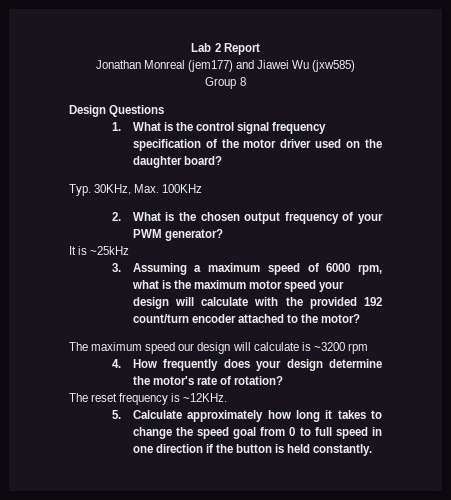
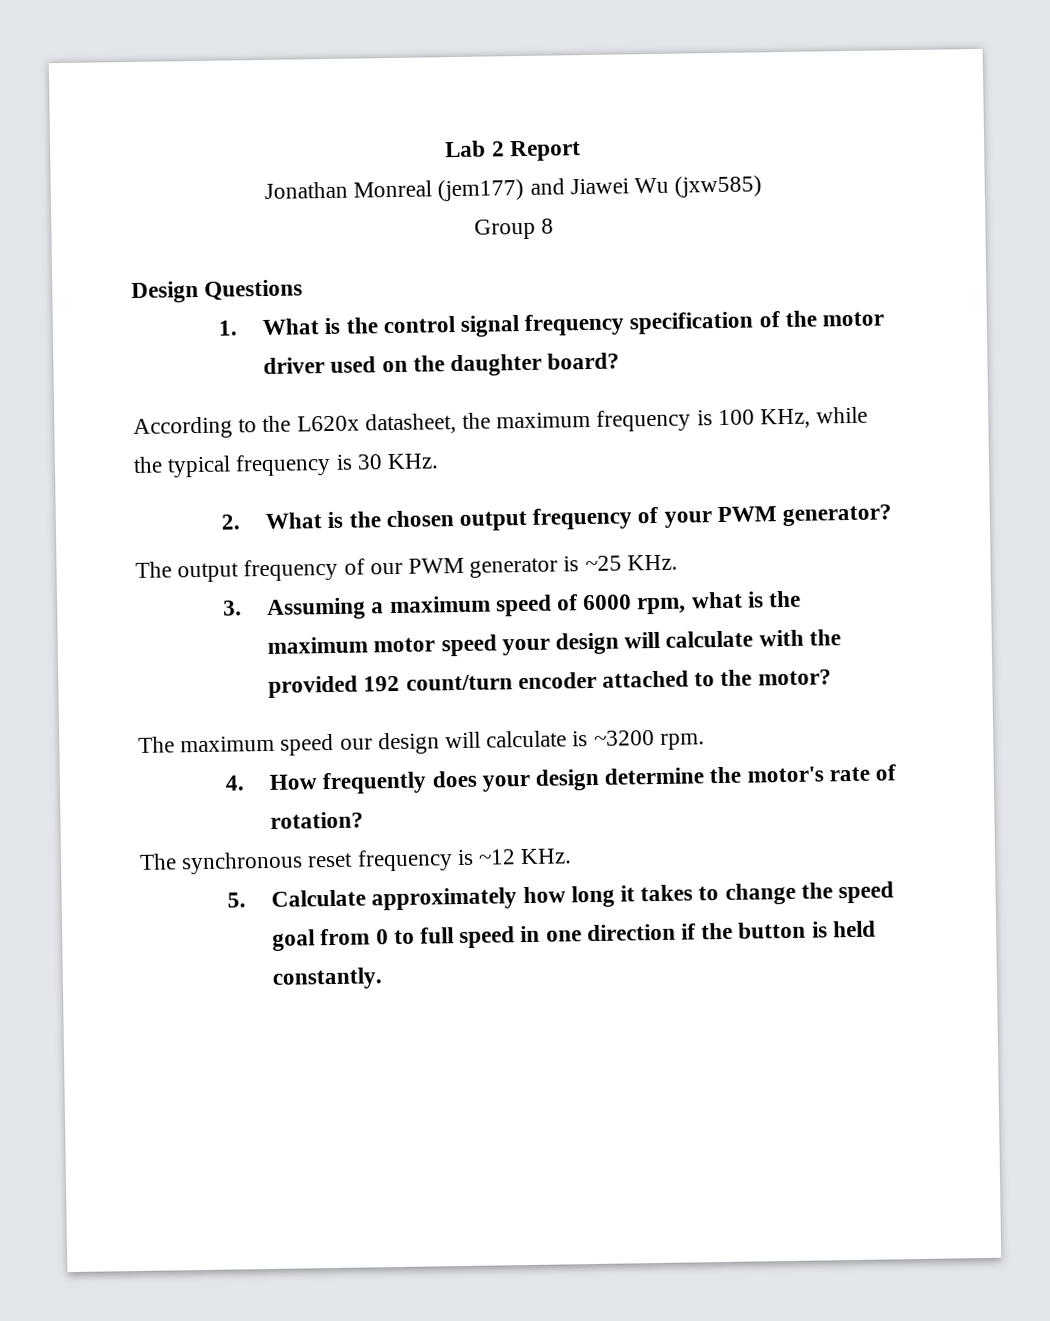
[69,184,203,196] Typ. 30KHz, Max. 100KHz -> [133,406,869,439] [133,453,440,478] According to the L620x datasheet, the maximum frequency is 100 KHz, while the typical frequency is 30 KHz.
[69,246,130,255] It is ~25kHz -> [135,554,678,583] The output frequency of our PWM generator is ~25 KHz.
[347,343,368,354] rpm -> [659,733,705,750] rpm.
(88, 397) none -> [181,851,304,875] synchronous
[183,393,228,402] ~12KHz. -> [478,848,573,865] ~12 KHz.

